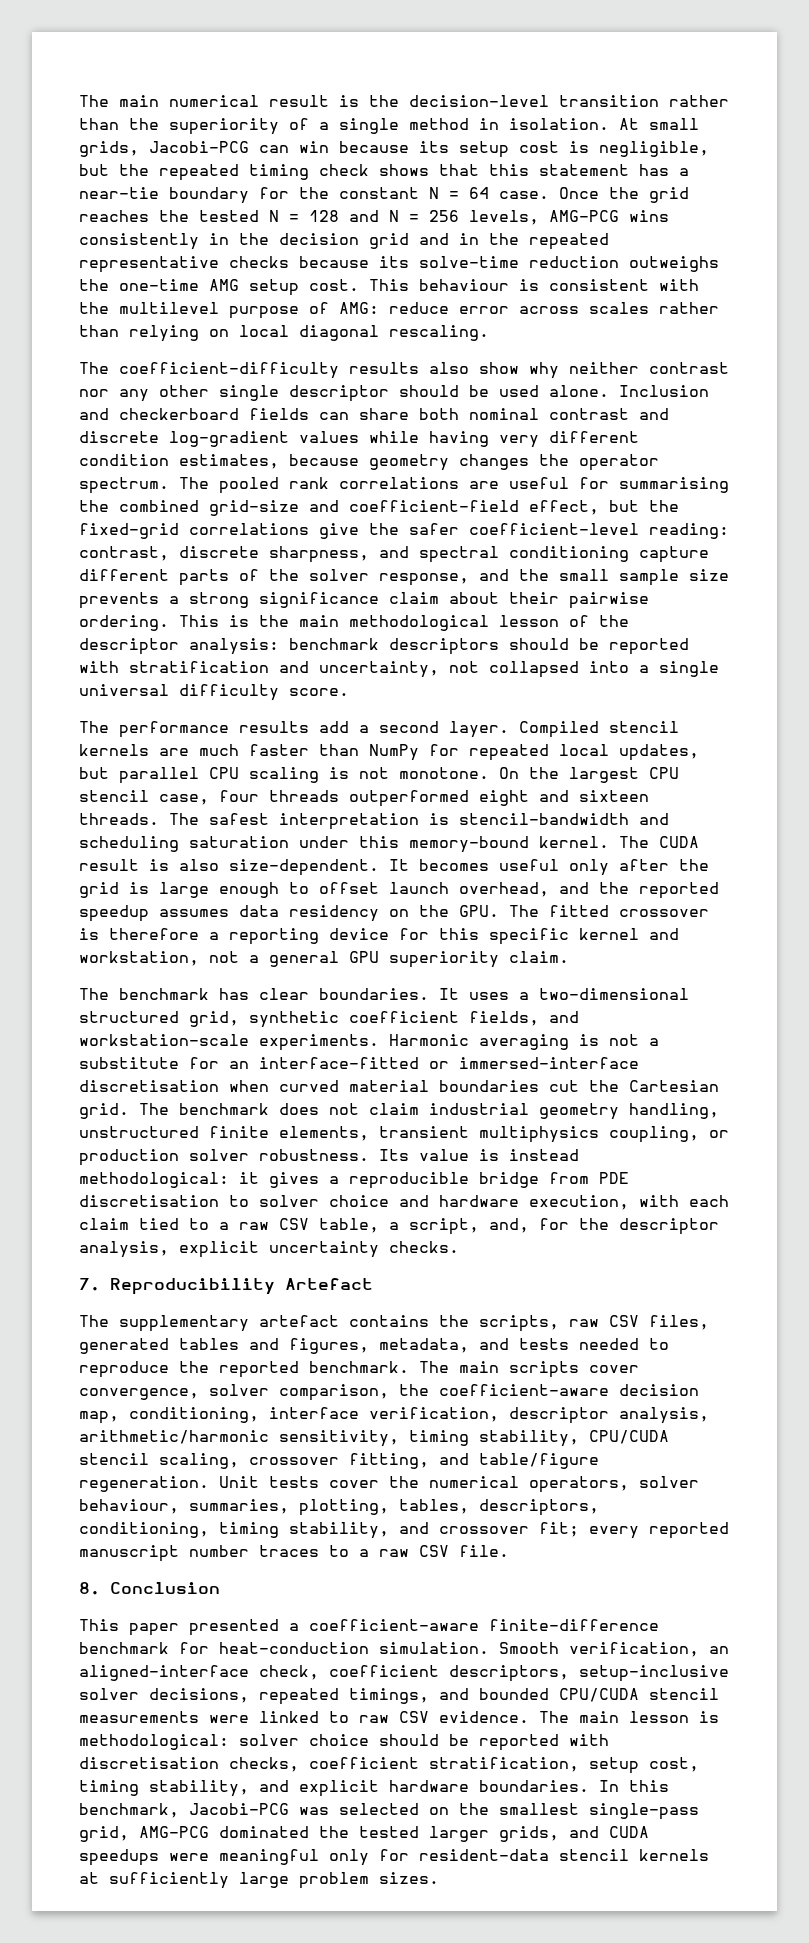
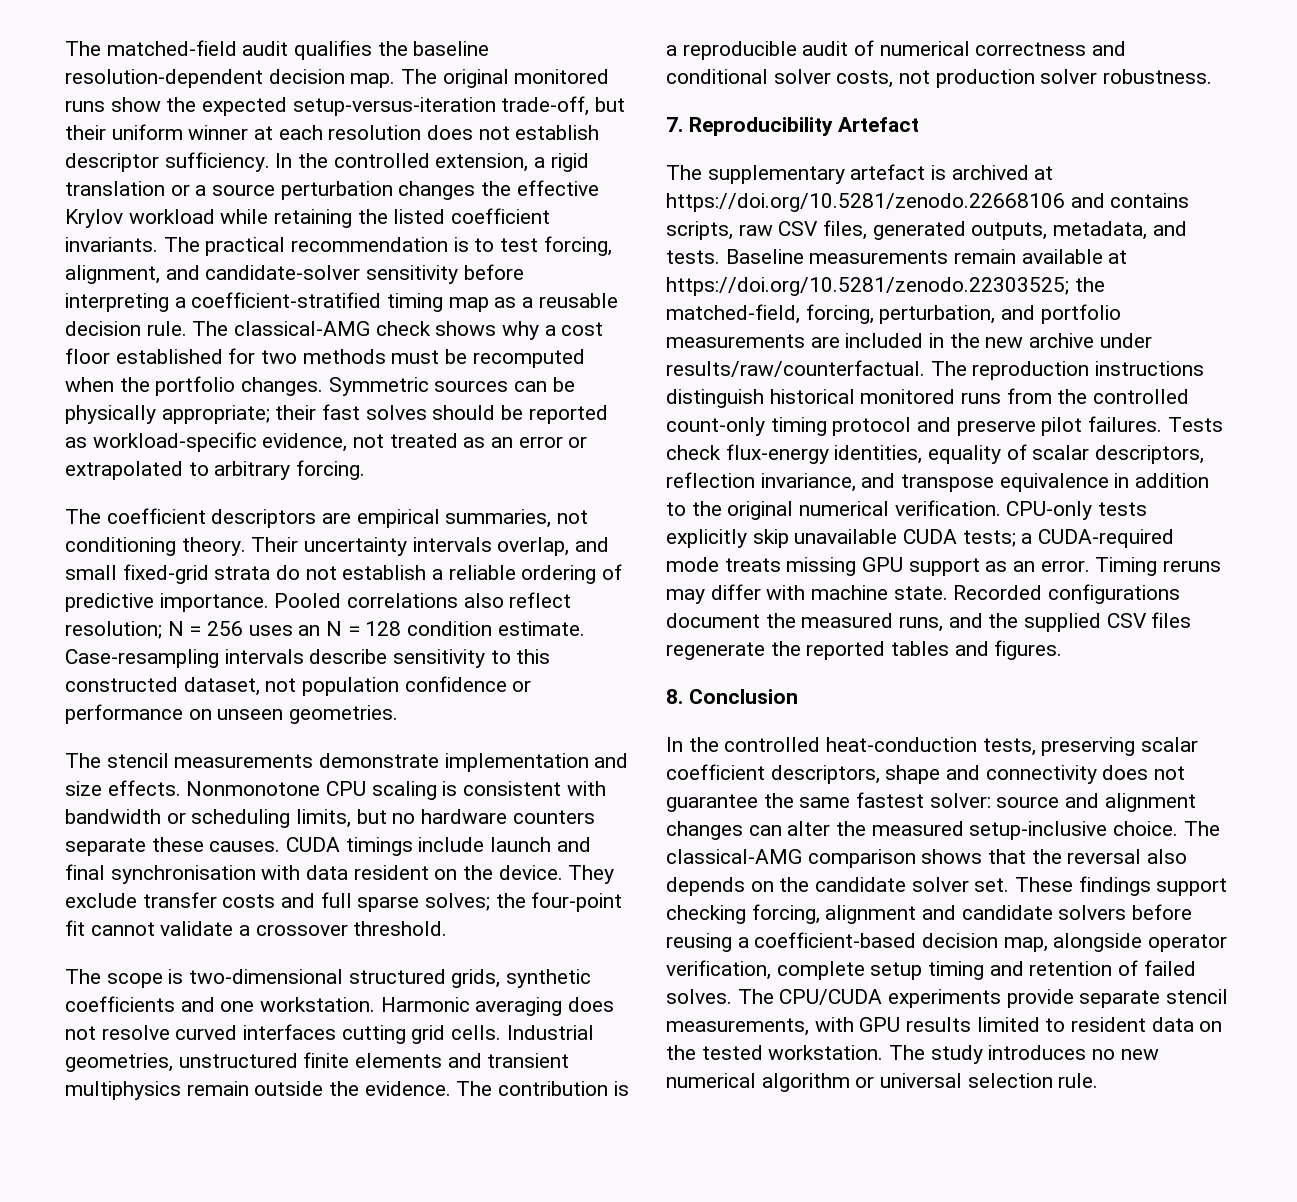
[79,95,729,107] [79,118,699,135] [79,141,709,158] [79,164,689,181] [79,187,689,204] [79,210,669,225] [79,233,609,250] [79,256,719,273] [79,279,699,296] [79,302,719,319] [79,325,489,342] [79,362,729,379] [79,385,709,402] [79,408,669,420] [79,431,639,448] [79,454,659,471] [79,477,729,494] [79,500,679,516] [79,523,729,539] [79,546,709,563] [79,569,729,586] [79,592,649,609] [79,615,629,631] [79,638,689,655] [79,661,719,678] [79,684,349,701] [79,721,679,738] [79,744,699,761] [79,767,679,784] [79,790,649,807] [79,813,669,830] [79,836,699,853] [79,859,709,876] [79,882,719,899] [79,905,709,922] [79,928,679,945] [79,951,569,968] [79,988,689,1000] [79,1011,579,1028] [79,1034,659,1051] [79,1057,639,1069] [79,1080,719,1092] [79,1103,719,1120] [79,1126,729,1143] [79,1149,579,1166] [79,1172,629,1189] [79,1195,729,1210] [79,1218,719,1235] [79,1241,459,1258] The main numerical result is the decision-level transition rather than the superiority of a single method in isolation. At small grids, Jacobi-PCG can win because its setup cost is negligible, but the repeated timing check shows that this statement has a near-tie boundary for the constant N = 64 case. Once the grid reaches the tested N = 128 and N = 256 levels, AMG-PCG wins consistently in the decision grid and in the repeated representative checks because its solve-time reduction outweighs the one-time AMG setup cost. This behaviour is consistent with the multilevel purpose of AMG: reduce error across scales rather than relying on local diagonal rescaling. // The coefficient-difficulty results also show why neither contrast nor any other single descriptor should be used alone. Inclusion and checkerboard fields can share both nominal contrast and discrete log-gradient values while having very different condition estimates, because geometry changes the operator spectrum. The pooled rank correlations are useful for summarising the combined grid-size and coefficient-field effect, but the fixed-grid correlations give the safer coefficient-level reading: contrast, discrete sharpness, and spectral conditioning capture different parts of the solver response, and the small sample size prevents a strong significance claim about their pairwise ordering. This is the main methodological lesson of the descriptor analysis: benchmark descriptors should be reported with stratification and uncertainty, not collapsed into a single universal difficulty score. // The performance results add a second layer. Compiled stencil kernels are much faster than NumPy for repeated local updates, but parallel CPU scaling is not monotone. On the largest CPU stencil case, four threads outperformed eight and sixteen threads. The safest interpretation is stencil-bandwidth and scheduling saturation under this memory-bound kernel. The CUDA result is also size-dependent. It becomes useful only after the grid is large enough to offset launch overhead, and the reported speedup assumes data residency on the GPU. The fitted crossover is therefore a reporting device for this specific kernel and workstation, not a general GPU superiority claim. // The benchmark has clear boundaries. It uses a two-dimensional structured grid, synthetic coefficient fields, and workstation-scale experiments. Harmonic averaging is not a substitute for an interface-fitted or immersed-interface discretisation when curved material boundaries cut the Cartesian grid. The benchmark does not claim industrial geometry handling, unstructured finite elements, transient multiphysics coupling, or production solver robustness. Its value is instead methodological: it gives a reproducible bridge from PDE discretisation to solver choice and hardware execution, with each claim tied to a raw CSV table, a script, and, for the descriptor analysis, explicit uncertainty checks. -> [65,40,490,60] [65,69,610,88] [65,96,626,116] [65,124,600,140] [65,152,589,172] [65,180,599,200] [65,208,551,228] [65,236,612,256] [65,264,524,284] [65,292,618,312] [65,321,604,340] [65,348,585,368] [65,376,575,396] [65,404,608,424] [65,432,588,452] [65,460,366,480] [65,508,589,528] [65,537,610,556] [65,564,623,584] [65,592,572,612] [65,621,585,639] [65,649,551,668] [65,676,532,696] [65,704,399,724] [65,753,629,772] [65,780,606,800] [65,809,595,828] [65,837,591,856] [65,864,615,884] [65,892,623,912] [65,920,448,936] [65,969,592,988] [65,996,615,1016] [65,1024,594,1044] [65,1052,570,1072] [65,1081,629,1100] [666,40,1127,60] [666,69,1213,88] The matched-field audit qualifies the baseline resolution-dependent decision map. The original monitored runs show the expected setup-versus-iteration trade-off, but their uniform winner at each resolution does not establish descriptor sufficiency. In the controlled extension, a rigid translation or a source perturbation changes the effective Krylov workload while retaining the listed coefficient invariants. The practical recommendation is to test forcing, alignment, and candidate-solver sensitivity before interpreting a coefficient-stratified timing map as a reusable decision rule. The classical-AMG check shows why a cost floor established for two methods must be recomputed when the portfolio changes. Symmetric sources can be physically appropriate; their fast solves should be reported as workload-specific evidence, not treated as an error or extrapolated to arbitrary forcing. // The coefficient descriptors are empirical summaries, not conditioning theory. Their uncertainty intervals overlap, and small fixed-grid strata do not establish a reliable ordering of predictive importance. Pooled correlations also reflect resolution; N = 256 uses an N = 128 condition estimate. Case-resampling intervals describe sensitivity to this constructed dataset, not population confidence or performance on unseen geometries. // The stencil measurements demonstrate implementation and size effects. Nonmonotone CPU scaling is consistent with bandwidth or scheduling limits, but no hardware counters separate these causes. CUDA timings include launch and final synchronisation with data resident on the device. They exclude transfer costs and full sparse solves; the four-point fit cannot validate a crossover threshold. // The scope is two-dimensional structured grids, synthetic coefficients and one workstation. Harmonic averaging does not resolve curved interfaces cutting grid cells. Industrial geometries, unstructured finite elements and transient multiphysics remain outside the evidence. The contribution is a reproducible audit of numerical correctness and conditional solver costs, not production solver robustness.
[349,1315,469,1327] contains the -> [931,165,1054,180] [666,193,1190,212] is archived at https://doi.org/10.5281/zenodo.22668106 and contains
[179,1338,669,1354] [79,1361,639,1378] [79,1384,699,1401] [79,1407,709,1424] [79,1430,669,1447] [79,1453,599,1469] [79,1476,699,1493] [79,1499,599,1516] [79,1522,729,1539] [79,1545,509,1562] [79,1582,220,1595] [79,1619,659,1636] [79,1642,729,1657] [79,1665,729,1682] [79,1688,719,1705] [79,1711,719,1723] [79,1734,609,1751] [79,1757,699,1774] [79,1780,669,1797] [79,1803,699,1820] [79,1826,649,1842] [79,1849,709,1866] [79,1872,439,1889] tables and figures, metadata, and tests needed to reproduce the reported benchmark. The main scripts cover convergence, solver comparison, the coefficient-aware decision map, conditioning, interface verification, descriptor analysis, arithmetic/harmonic sensitivity, timing stability, CPU/CUDA stencil scaling, crossover fitting, and table/figure regeneration. Unit tests cover the numerical operators, solver behaviour, summaries, plotting, tables, descriptors, conditioning, timing stability, and crossover fit; every reported manuscript number traces to a raw CSV file. // 8. Conclusion // This paper presented a coefficient-aware finite-difference benchmark for heat-conduction simulation. Smooth verification, an aligned-interface check, coefficient descriptors, setup-inclusive solver decisions, repeated timings, and bounded CPU/CUDA stencil measurements were linked to raw CSV evidence. The main lesson is methodological: solver choice should be reported with discretisation checks, coefficient stratification, setup cost, timing stability, and explicit hardware boundaries. In this benchmark, Jacobi-PCG was selected on the smallest single-pass grid, AMG-PCG dominated the tested larger grids, and CUDA speedups were meaningful only for resident-data stencil kernels at sufficiently large problem sizes. -> [971,221,1187,240] [666,249,1128,264] [666,277,1105,296] [666,304,1121,324] [666,333,1152,348] [666,360,1205,380] [666,388,1190,408] [666,416,1223,436] [666,444,1205,464] [666,472,1210,492] [666,500,1148,520] [666,529,1175,548] [666,557,1222,576] [666,584,1181,604] [666,612,1192,632] [666,640,1063,660] [666,689,798,704] [666,737,1199,756] [666,764,1186,784] [666,792,1196,812] [666,821,1220,840] [666,849,1188,868] [666,876,1228,896] [666,904,1193,924] [666,932,1228,952] [666,960,1196,980] [666,989,1229,1008] [666,1017,1223,1036] [666,1045,1159,1064] [666,1073,1099,1092] outputs, metadata, and tests. Baseline measurements remain available at https://doi.org/10.5281/zenodo.22303525; the matched-field, forcing, perturbation, and portfolio measurements are included in the new archive under results/raw/counterfactual. The reproduction instructions distinguish historical monitored runs from the controlled count-only timing protocol and preserve pilot failures. Tests check flux-energy identities, equality of scalar descriptors, reflection invariance, and transpose equivalence in addition to the original numerical verification. CPU-only tests explicitly skip unavailable CUDA tests; a CUDA-required mode treats missing GPU support as an error. Timing reruns may differ with machine state. Recorded configurations document the measured runs, and the supplied CSV files regenerate the reported tables and figures. // 8. Conclusion // In the controlled heat-conduction tests, preserving scalar coefficient descriptors, shape and connectivity does not guarantee the same fastest solver: source and alignment changes can alter the measured setup-inclusive choice. The classical-AMG comparison shows that the reversal also depends on the candidate solver set. These findings support checking forcing, alignment and candidate solvers before reusing a coefficient-based decision map, alongside operator verification, complete setup timing and retention of failed solves. The CPU/CUDA experiments provide separate stencil measurements, with GPU results limited to resident data on the tested workstation. The study introduces no new numerical algorithm or universal selection rule.

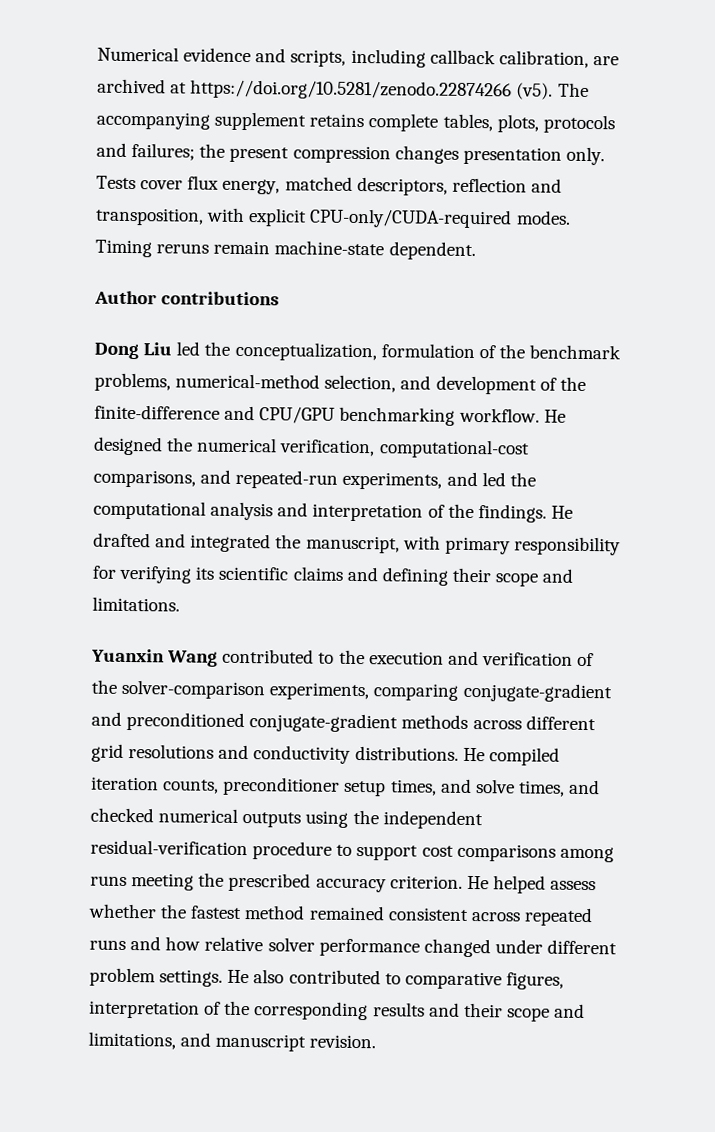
[65,40,490,60] [65,69,610,88] [65,96,626,116] [65,124,600,140] [65,152,589,172] [65,180,599,200] [65,208,551,228] [65,236,612,256] [65,264,524,284] [65,292,618,312] [65,321,604,340] [65,348,585,368] [65,376,575,396] [65,404,608,424] [65,432,588,452] [65,460,366,480] [65,508,589,528] [65,537,610,556] [65,564,623,584] [65,592,572,612] [65,621,585,639] [65,649,551,668] [65,676,532,696] [65,704,399,724] [65,753,629,772] [65,780,606,800] [65,809,595,828] [65,837,591,856] [65,864,615,884] [65,892,623,912] [65,920,448,936] [65,969,592,988] [65,996,615,1016] [65,1024,594,1044] [65,1052,570,1072] [65,1081,629,1100] [666,40,1127,60] [666,69,1213,88] [666,117,920,136] [666,164,1054,184] [666,193,1190,212] [666,220,1187,240] [666,249,1128,264] [666,277,1105,296] [666,304,1121,324] [666,333,1152,348] [666,360,1205,380] [666,388,1190,408] [666,416,1223,436] [666,444,1205,464] [666,472,1210,492] [666,500,1148,520] [666,529,1175,548] [666,557,1222,576] [666,584,1181,604] [666,612,1192,632] [666,640,1063,660] [666,689,798,704] [666,737,1199,756] [666,764,1186,784] [666,792,1196,812] [666,821,1220,840] [666,849,1188,868] [666,876,1228,896] [666,904,1193,924] [666,932,1228,952] [666,960,1196,980] [666,989,1229,1008] [666,1017,1223,1036] [666,1045,1159,1064] [666,1073,1099,1092] The matched-field audit qualifies the baseline resolution-dependent decision map. The original monitored runs show the expected setup-versus-iteration trade-off, but their uniform winner at each resolution does not establish descriptor sufficiency. In the controlled extension, a rigid translation or a source perturbation changes the effective Krylov workload while retaining the listed coefficient invariants. The practical recommendation is to test forcing, alignment, and candidate-solver sensitivity before interpreting a coefficient-stratified timing map as a reusable decision rule. The classical-AMG check shows why a cost floor established for two methods must be recomputed when the portfolio changes. Symmetric sources can be physically appropriate; their fast solves should be reported as workload-specific evidence, not treated as an error or extrapolated to arbitrary forcing. // The coefficient descriptors are empirical summaries, not conditioning theory. Their uncertainty intervals overlap, and small fixed-grid strata do not establish a reliable ordering of predictive importance. Pooled correlations also reflect resolution; N = 256 uses an N = 128 condition estimate. Case-resampling intervals describe sensitivity to this constructed dataset, not population confidence or performance on unseen geometries. // The stencil measurements demonstrate implementation and size effects. Nonmonotone CPU scaling is consistent with bandwidth or scheduling limits, but no hardware counters separate these causes. CUDA timings include launch and final synchronisation with data resident on the device. They exclude transfer costs and full sparse solves; the four-point fit cannot validate a crossover threshold. // The scope is two-dimensional structured grids, synthetic coefficients and one workstation. Harmonic averaging does not resolve curved interfaces cutting grid cells. Industrial geometries, unstructured finite elements and transient multiphysics remain outside the evidence. The contribution is a reproducible audit of numerical correctness and conditional solver costs, not production solver robustness. // 7. Reproducibility Artefact // The supplementary artefact is archived at https://doi.org/10.5281/zenodo.22668106 and contains scripts, raw CSV files, generated outputs, metadata, and tests. Baseline measurements remain available at https://doi.org/10.5281/zenodo.22303525; the matched-field, forcing, perturbation, and portfolio measurements are included in the new archive under results/raw/counterfactual. The reproduction instructions distinguish historical monitored runs from the controlled count-only timing protocol and preserve pilot failures. Tests check flux-energy identities, equality of scalar descriptors, reflection invariance, and transpose equivalence in addition to the original numerical verification. CPU-only tests explicitly skip unavailable CUDA tests; a CUDA-required mode treats missing GPU support as an error. Timing reruns may differ with machine state. Recorded configurations document the measured runs, and the supplied CSV files regenerate the reported tables and figures. // 8. Conclusion // In the controlled heat-conduction tests, preserving scalar coefficient descriptors, shape and connectivity does not guarantee the same fastest solver: source and alignment changes can alter the measured setup-inclusive choice. The classical-AMG comparison shows that the reversal also depends on the candidate solver set. These findings support checking forcing, alignment and candidate solvers before reusing a coefficient-based decision map, alongside operator verification, complete setup timing and retention of failed solves. The CPU/CUDA experiments provide separate stencil measurements, with GPU results limited to resident data on the tested workstation. The study introduces no new numerical algorithm or universal selection rule. -> [97,46,619,68] [97,78,589,101] [96,111,615,134] [96,142,605,166] [96,175,562,196] [95,207,571,229] [95,239,476,261] [94,290,280,306] [94,341,622,362] [94,372,586,395] [94,404,566,426] [93,436,530,459] [93,469,536,490] [93,500,573,523] [93,532,621,556] [92,565,574,587] [92,596,180,612] [91,648,595,667] [91,679,612,703] [91,711,596,733] [91,743,560,766] [91,776,601,797] [90,807,483,830] [90,839,614,863] [90,872,597,894] [88,903,593,927] [89,936,618,958] [89,967,564,990] [89,1000,586,1022] [88,1031,377,1052] Numerical evidence and scripts, including callback calibration, are archived at https://doi.org/10.5281/zenodo.22874266 (v5). The accompanying supplement retains complete tables, plots, protocols and failures; the present compression changes presentation only. Tests cover flux energy, matched descriptors, reflection and transposition, with explicit CPU-only/CUDA-required modes. Timing reruns remain machine-state dependent. // Author contributions // Dong Liu led the conceptualization, formulation of the benchmark problems, numerical-method selection, and development of the finite-difference and CPU/GPU benchmarking workflow. He designed the numerical verification, computational-cost comparisons, and repeated-run experiments, and led the computational analysis and interpretation of the findings. He drafted and integrated the manuscript, with primary responsibility for verifying its scientific claims and defining their scope and limitations. // Yuanxin Wang contributed to the execution and verification of the solver-comparison experiments, comparing conjugate-gradient and preconditioned conjugate-gradient methods across different grid resolutions and conductivity distributions. He compiled iteration counts, preconditioner setup times, and solve times, and checked numerical outputs using the independent residual-verification procedure to support cost comparisons among runs meeting the prescribed accuracy criterion. He helped assess whether the fastest method remained consistent across repeated runs and how relative solver performance changed under different problem settings. He also contributed to comparative figures, interpretation of the corresponding results and their scope and limitations, and manuscript revision.

